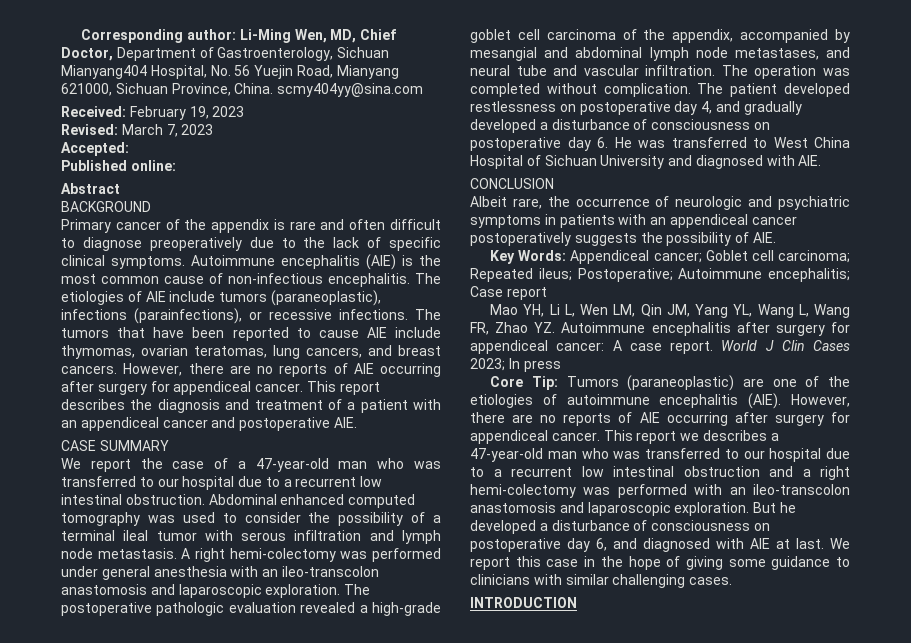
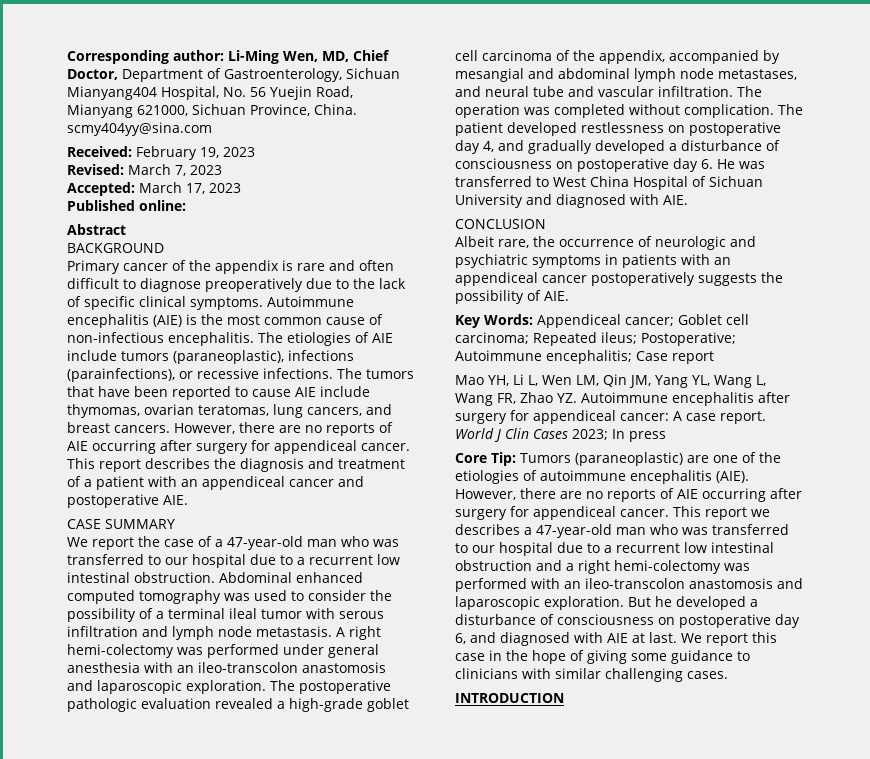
(129, 149) none -> [139,182,241,194] March 17, 2023

